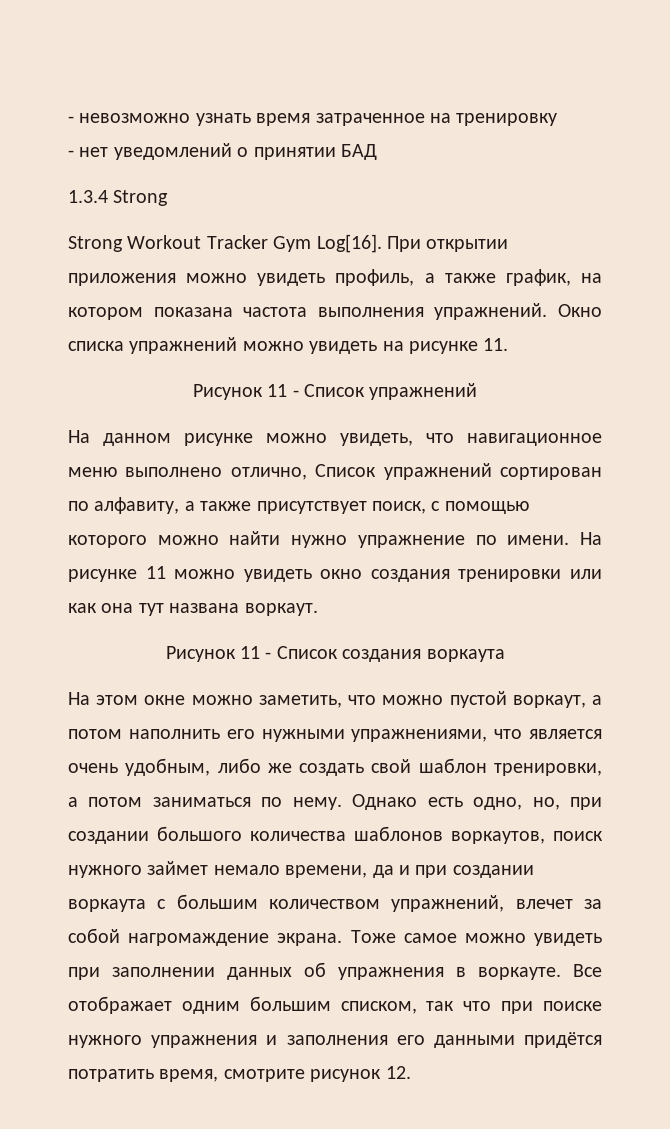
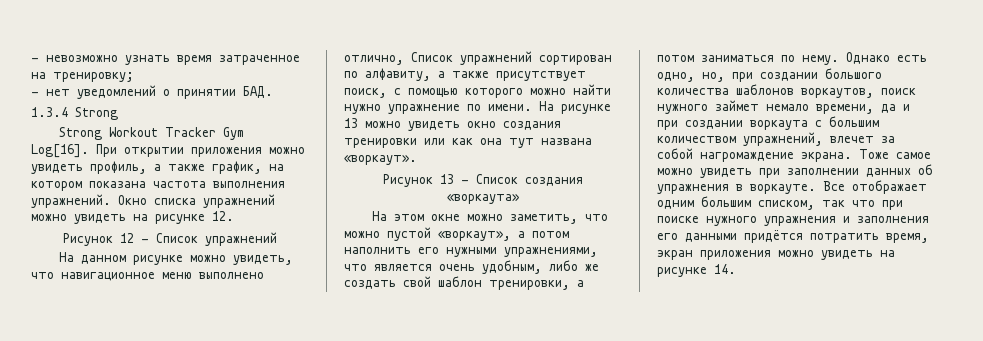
[456,113,558,126] тренировку -> [53,72,134,82] тренировку;
[341,144,377,160] БАД -> [243,86,273,98] БАД.
[483,338,509,351] [192,384,288,400] 11. // Рисунок 11 -> [212,211,234,221] [62,233,134,246] 12. // Рисунок 12
[145,566,166,579] 11 -> [344,118,358,128] 13
[244,603,318,616] [165,646,260,662] воркаут. // Рисунок 11 -> [344,155,417,165] [382,174,454,187] «воркаут». // Рисунок 13
[426,649,505,662] воркаута -> [446,194,519,204] «воркаута»
[512,695,586,708] воркаут, -> [438,231,511,241] «воркаут»,
[223,1066,411,1082] смотрите рисунок 12. -> [657,250,895,260] [657,264,736,277] экран приложения можно увидеть на рисунке 14.

